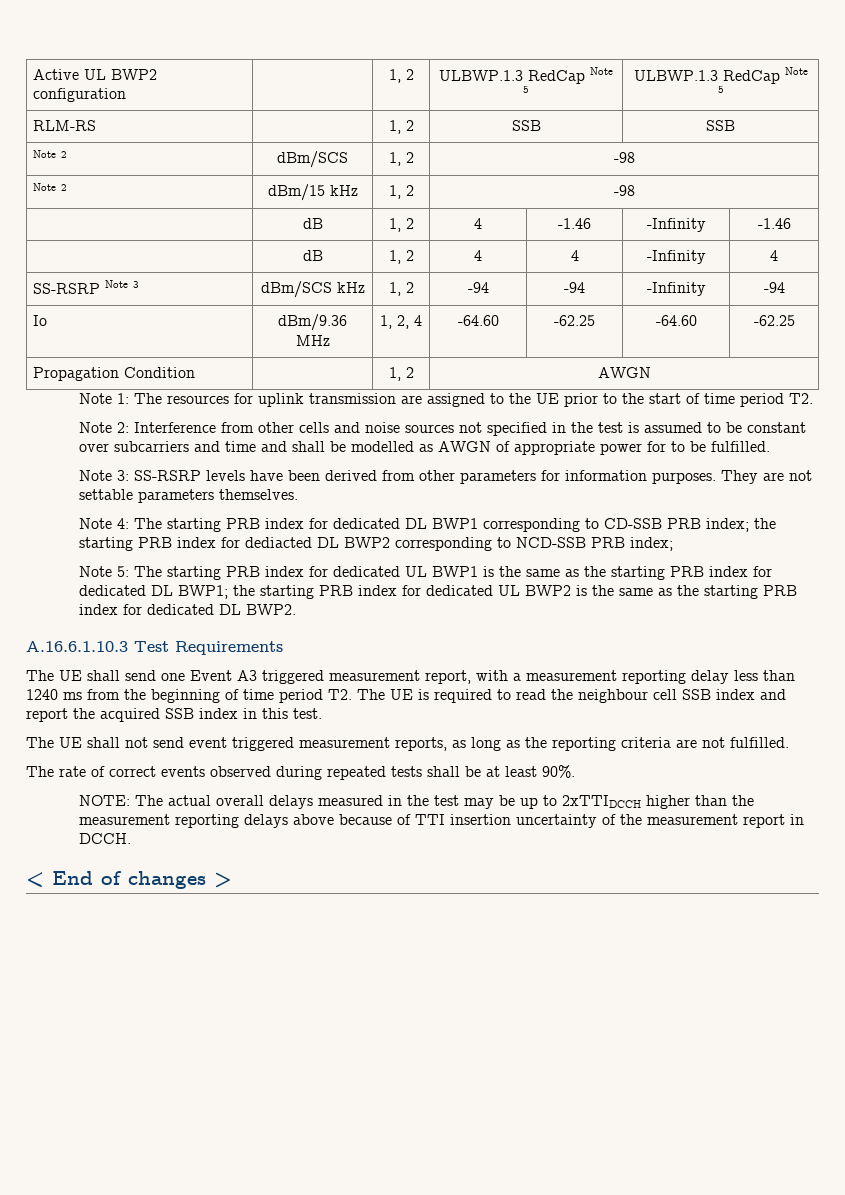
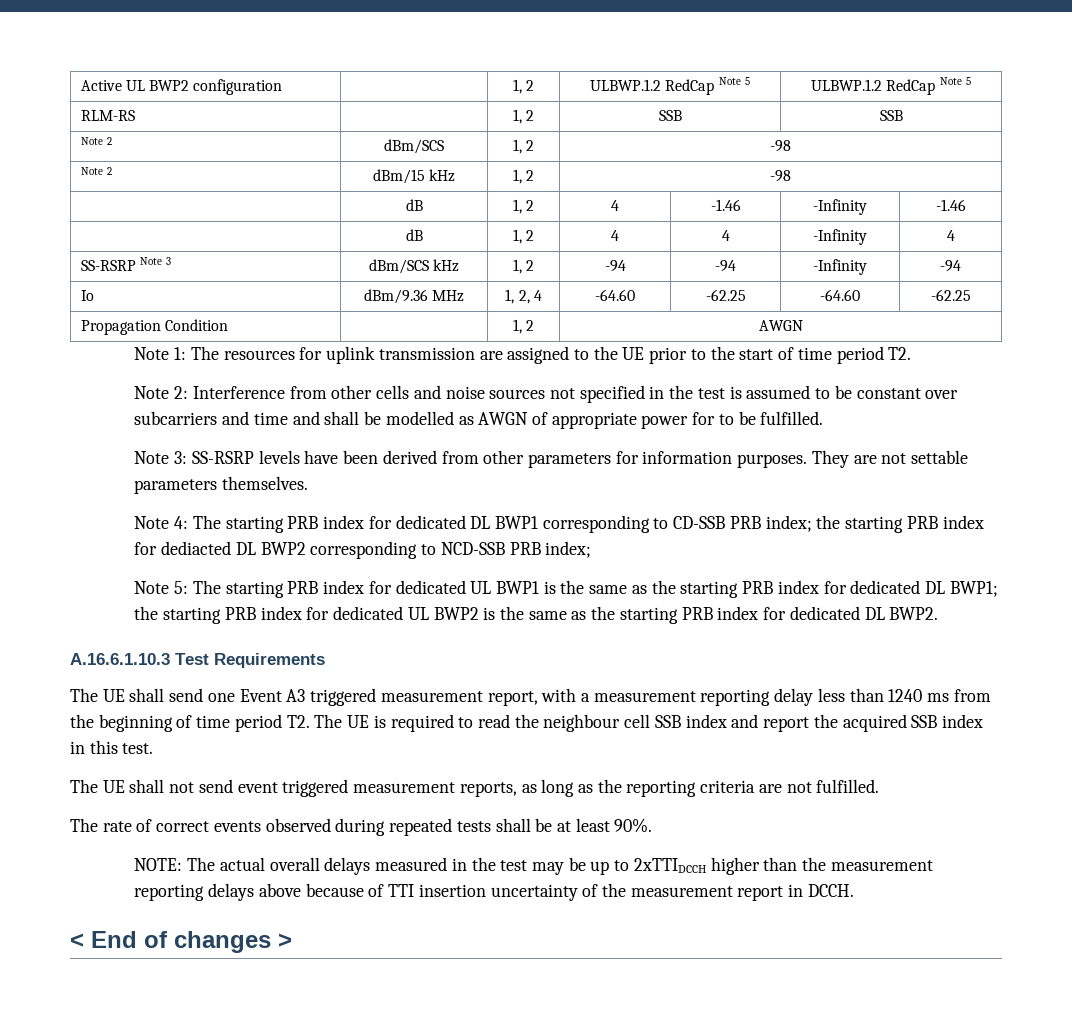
[439,70,523,81] ULBWP.1.3 -> [590,79,662,91] ULBWP.1.2
[633,70,718,81] ULBWP.1.3 -> [811,79,883,91] ULBWP.1.2

